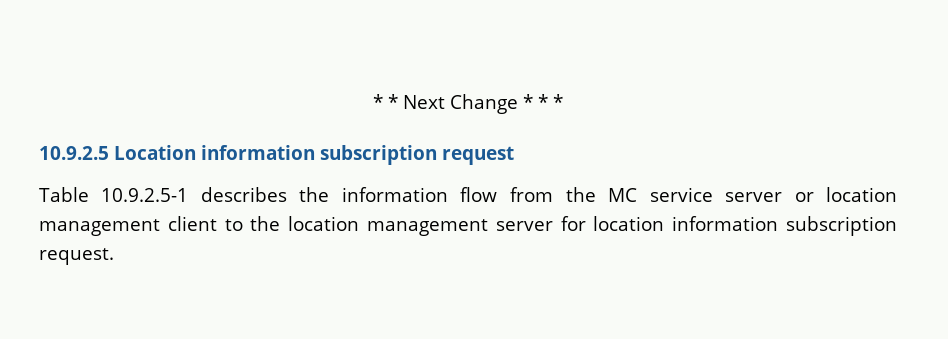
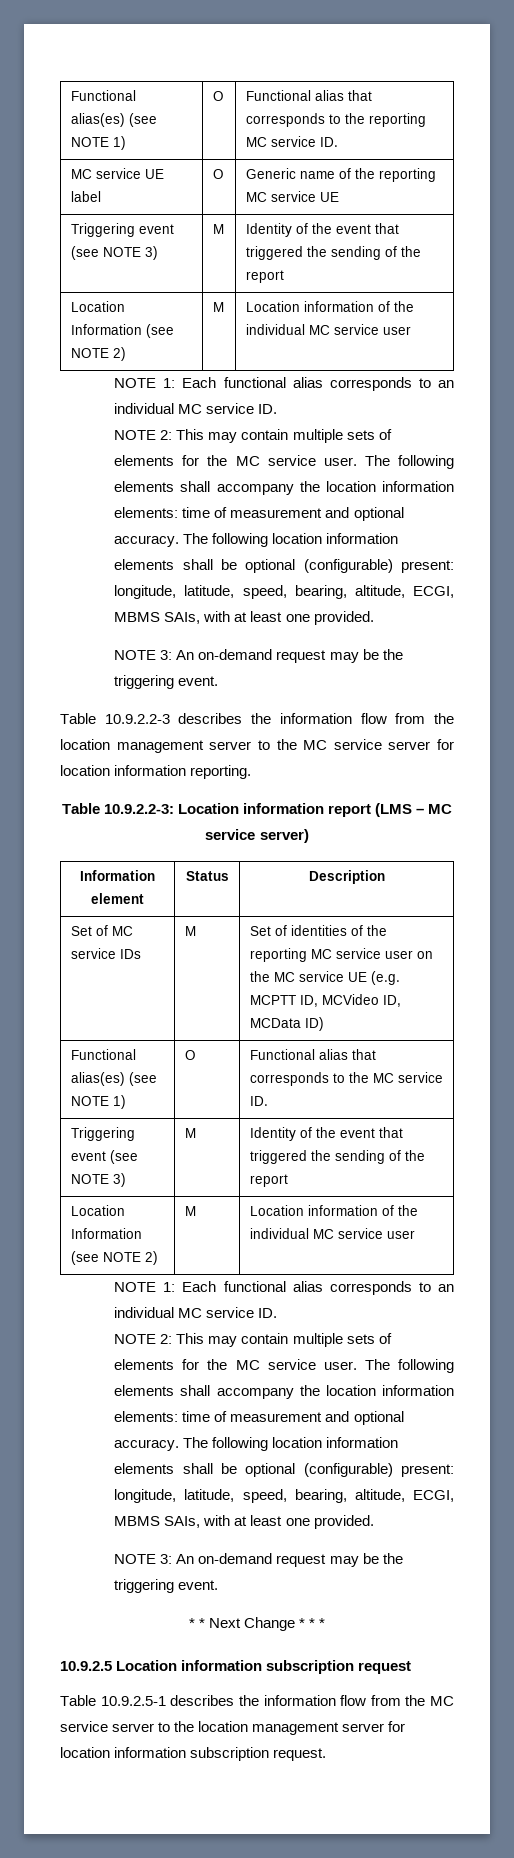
(373, 101) none -> [70,90,136,101] [70,113,157,127] [70,136,126,150] [212,91,224,101] [245,90,372,101] [245,113,426,127] [245,136,338,147] [70,168,164,179] [70,191,101,202] [212,169,224,179] [245,168,436,182] [245,191,339,202] [70,223,174,237] [70,246,158,260] [212,224,224,234] [245,223,399,237] [245,246,421,260] [245,270,284,283] [70,301,125,312] [70,324,174,338] [70,347,126,361] [212,302,224,312] [245,301,414,312] [245,324,411,335] [114,377,455,391] [114,403,278,414] [114,429,392,443] [114,455,454,469] [114,481,454,495] [114,507,404,521] [114,533,399,547] [114,559,454,573] [114,585,454,599] [114,611,374,625] [114,649,403,663] [114,675,219,689] [60,713,455,724] [60,739,454,753] [60,765,252,779] [61,803,453,817] [205,829,309,843] [80,870,155,881] [91,893,144,904] [185,871,229,881] [308,870,385,884] [70,925,133,936] [70,948,141,959] [184,926,196,936] [249,925,387,936] [249,948,433,962] [249,971,400,985] [249,994,401,1007] [249,1017,324,1031] [70,1049,136,1060] [70,1072,157,1086] [70,1095,126,1109] [184,1050,196,1060] [249,1049,376,1060] [249,1072,443,1086] [249,1096,268,1106] [70,1127,135,1141] [70,1150,138,1164] [70,1173,126,1187] [184,1128,196,1138] [249,1127,403,1141] [249,1150,425,1164] [249,1174,288,1187] [70,1205,125,1216] [70,1228,142,1239] [70,1251,158,1265] [184,1206,196,1216] [249,1205,418,1216] [249,1228,415,1239] [114,1281,455,1295] [114,1307,278,1318] [114,1333,392,1347] [114,1359,454,1373] [114,1385,454,1399] [114,1411,404,1425] [114,1437,399,1451] [114,1463,454,1477] [114,1489,454,1503] [114,1515,374,1529] [114,1553,403,1567] [114,1579,219,1593] Functional alias(es) (see NOTE 1) | O | Functional alias that corresponds to the reporting MC service ID. // MC service UE label | O | Generic name of the reporting MC service UE // Triggering event (see NOTE 3) | M | Identity of the event that triggered the sending of the report // Location Information (see NOTE 2) | M | Location information of the individual MC service user // NOTE 1: Each functional alias corresponds to an individual MC service ID. // NOTE 2: This may contain multiple sets of elements for the MC service user. The following elements shall accompany the location information elements: time of measurement and optional accuracy. The following location information elements shall be optional (configurable) present: longitude, latitude, speed, bearing, altitude, ECGI, MBMS SAIs, with at least one provided. // NOTE 3: An on-demand request may be the triggering event. // Table 10.9.2.2-3 describes the information flow from the location management server to the MC service server for location information reporting. // Table 10.9.2.2-3: Location information report (LMS – MC service server) // Information element | Status | Description // Set of MC service IDs | M | Set of identities of the reporting MC service user on the MC service UE (e.g. MCPTT ID, MCVideo ID, MCData ID) // Functional alias(es) (see NOTE 1) | O | Functional alias that corresponds to the MC service ID. // Triggering event (see NOTE 3) | M | Identity of the event that triggered the sending of the report // Location Information (see NOTE 2) | M | Location information of the individual MC service user // NOTE 1: Each functional alias corresponds to an individual MC service ID. // NOTE 2: This may contain multiple sets of elements for the MC service user. The following elements shall accompany the location information elements: time of measurement and optional accuracy. The following location information elements shall be optional (configurable) present: longitude, latitude, speed, bearing, altitude, ECGI, MBMS SAIs, with at least one provided. // NOTE 3: An on-demand request may be the triggering event. //
[794,187,898,202] [39,216,217,236] or location management client -> (155, 1727) none

